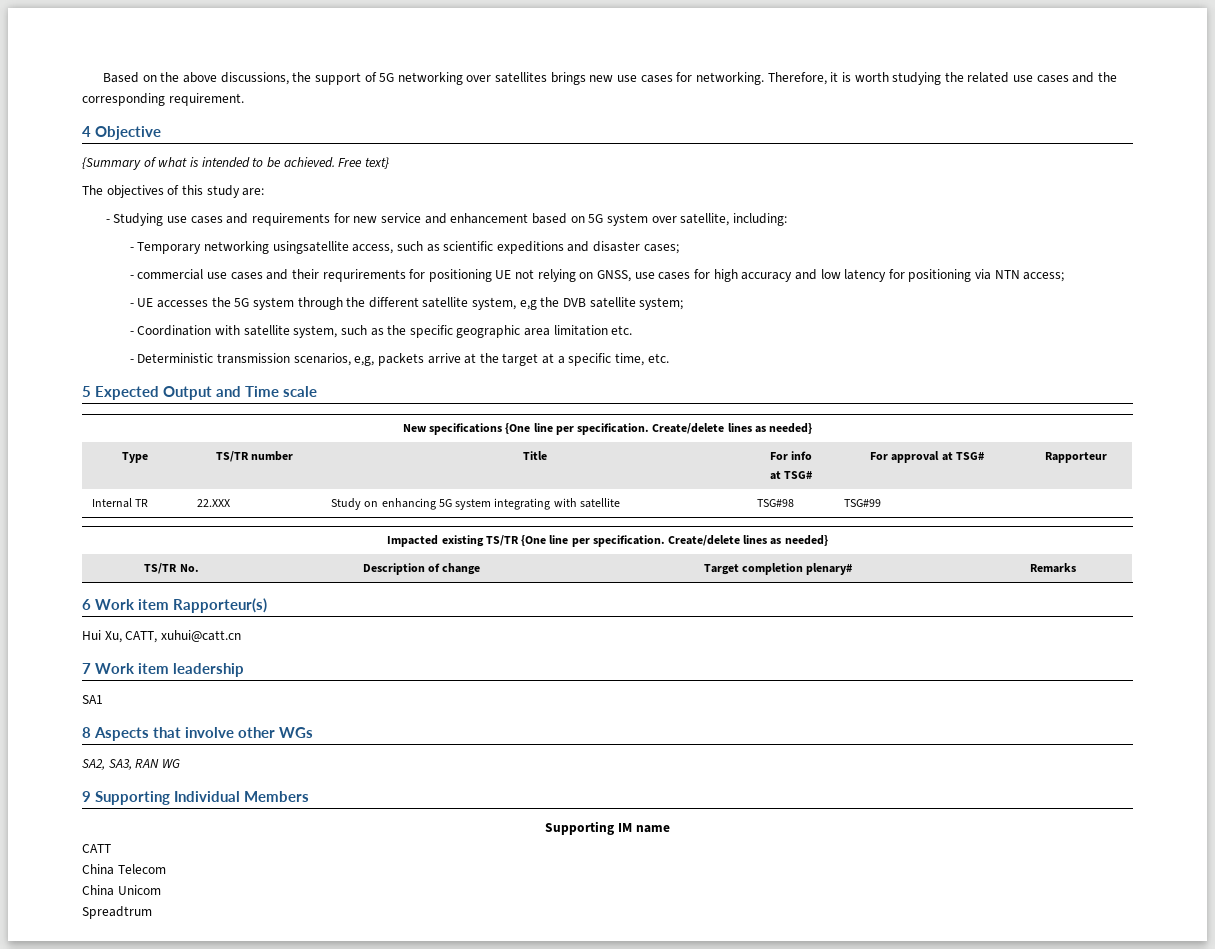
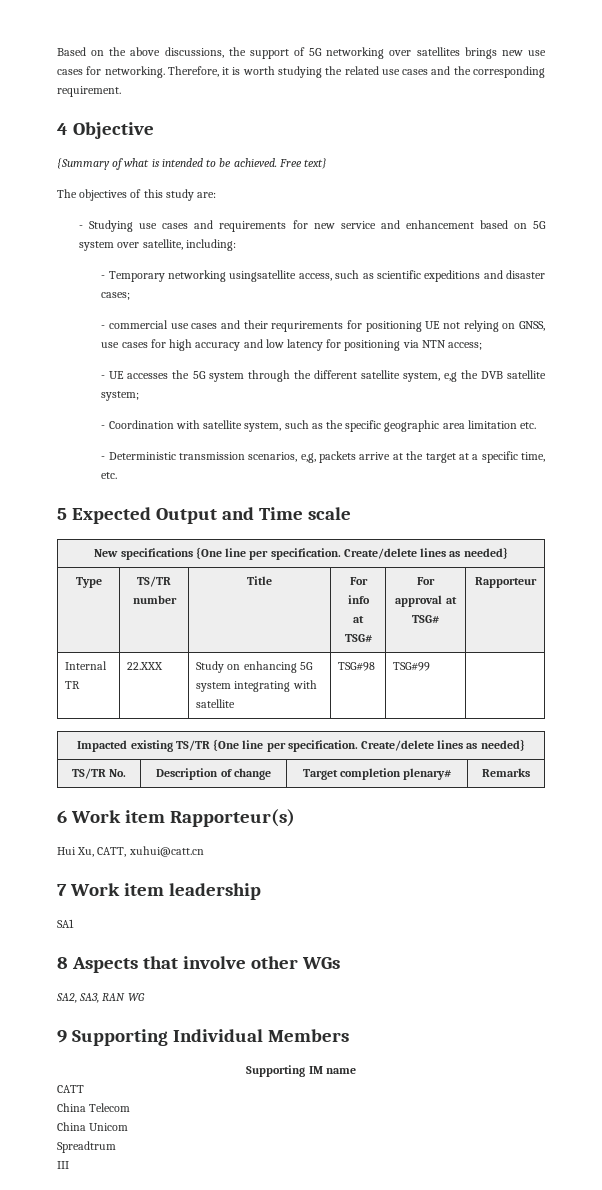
(152, 912) none -> [57,1161,69,1169] // III

